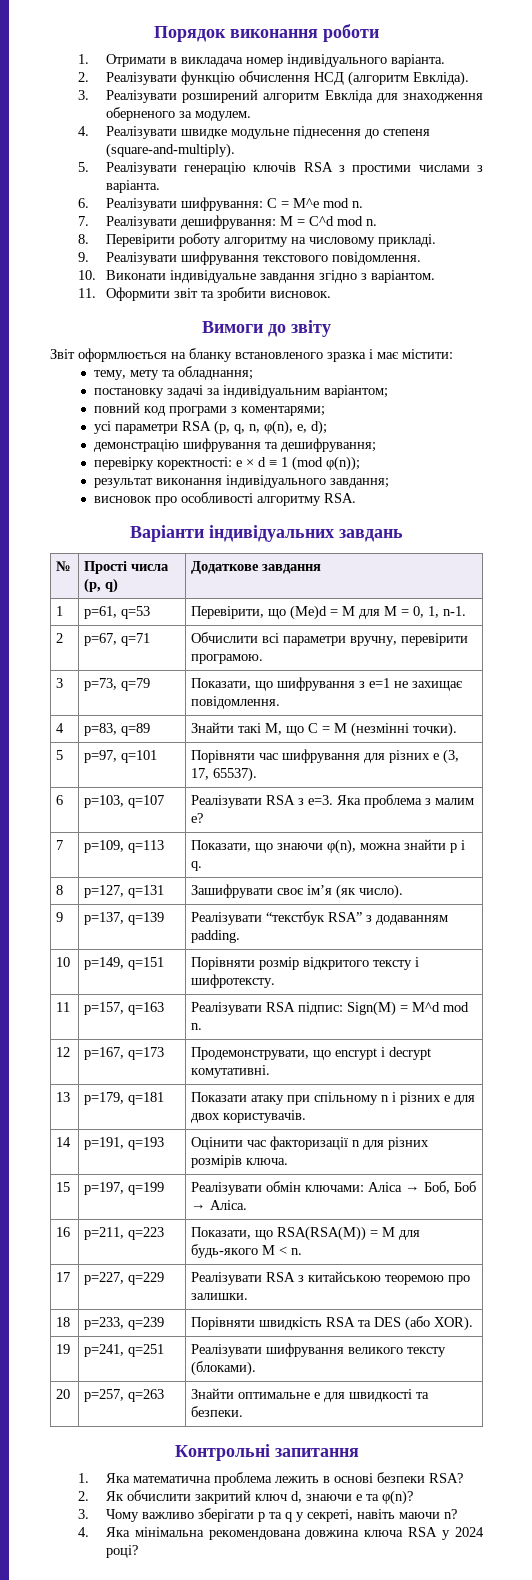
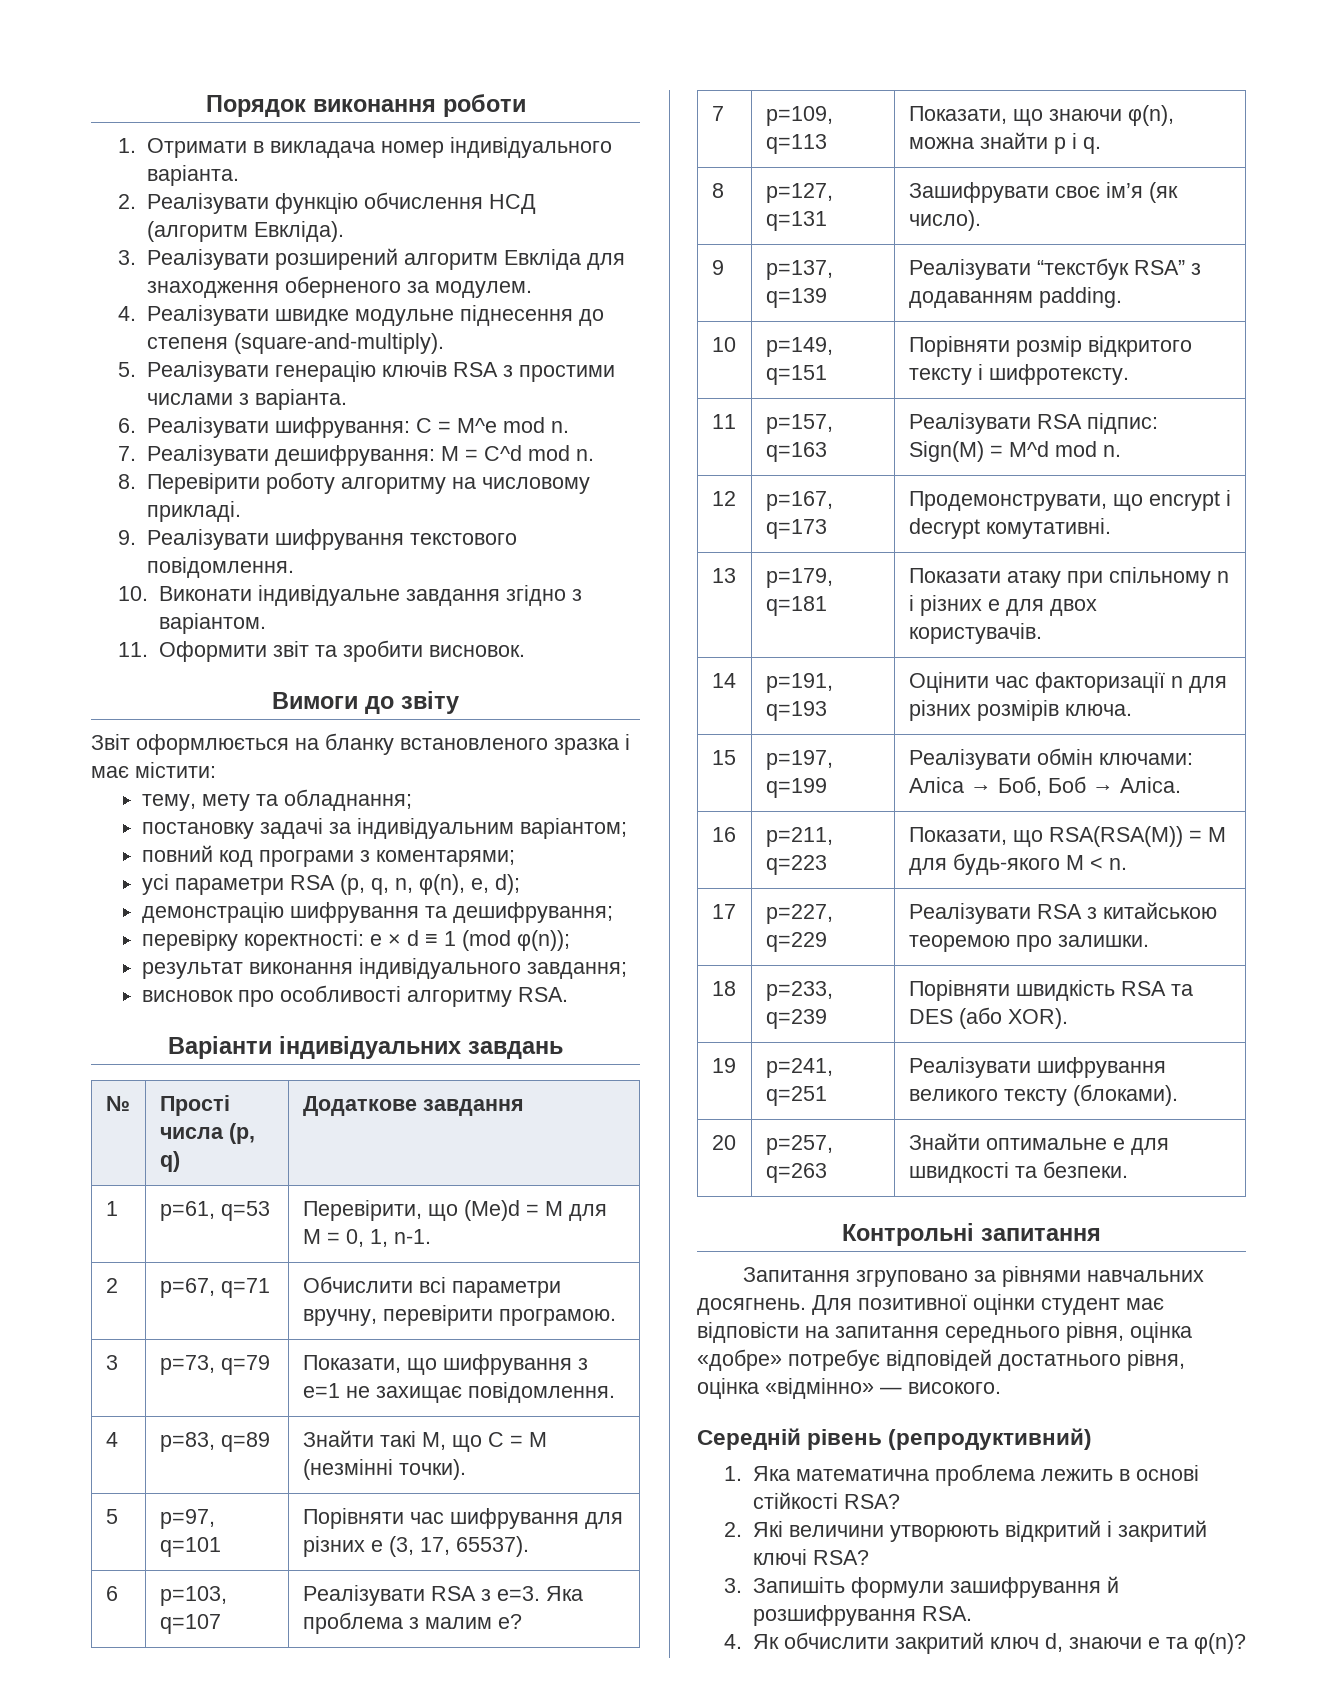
(359, 1452) none -> [743,1266,1205,1287] [697,1294,1164,1315] [697,1322,1192,1343] [697,1349,1185,1371] [697,1378,1001,1399] [697,1428,1093,1450] // Запитання згруповано за рівнями навчальних досягнень. Для позитивної оцінки студент має відповісти на запитання середнього рівня, оцінка «добре» потребує відповідей достатнього рівня, оцінка «відмінно» — високого. // Середній рівень (репродуктивний)
[376,1472,425,1483] безпеки -> [752,1492,838,1509] стійкості
(89, 1496) none -> [752,1520,1207,1542] [752,1549,869,1565] [724,1576,1119,1598] [752,1605,972,1626] [724,1634,743,1649] Які величини утворюють відкритий і закритий ключі RSA? // 3. Запишіть формули зашифрування й розшифрування RSA. // 4.
[77,1508,457,1522] [77,1527,484,1540] [105,1545,138,1558] // 3. Чому важливо зберігати p та q у секреті, навіть маючи n? // 4. Яка мінімальна рекомендована довжина ключа RSA у 2024 році? -> (1246, 1643) none

